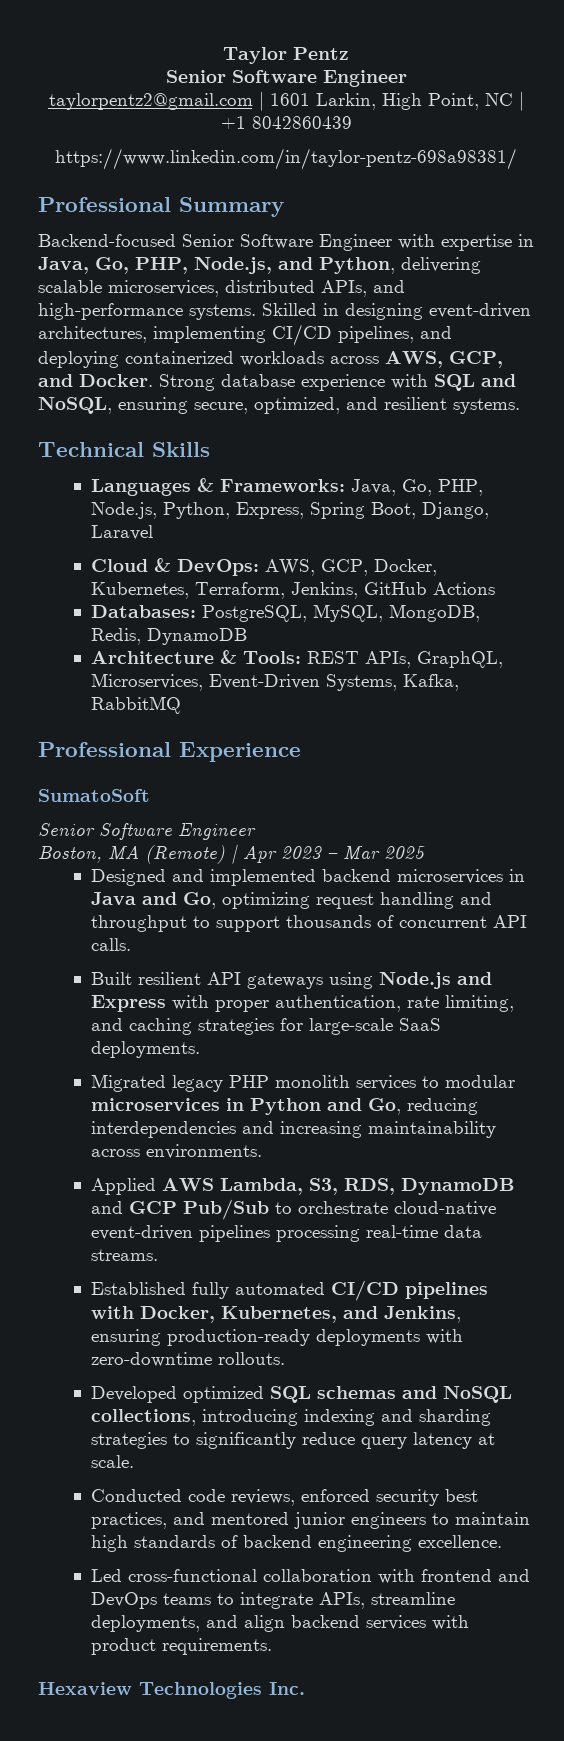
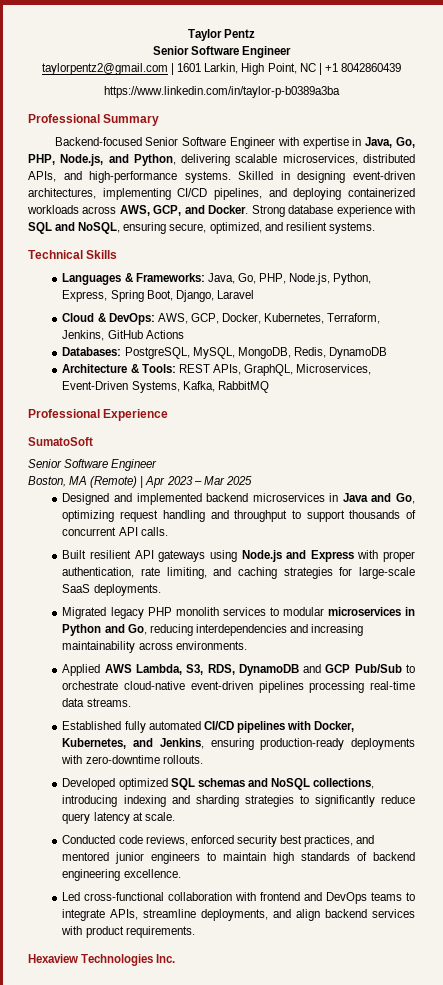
[55,148,517,170] https://www.linkedin.com/in/taylor-pentz-698a98381/ -> [104,86,340,98] https://www.linkedin.com/in/taylor-p-b0389a3ba

